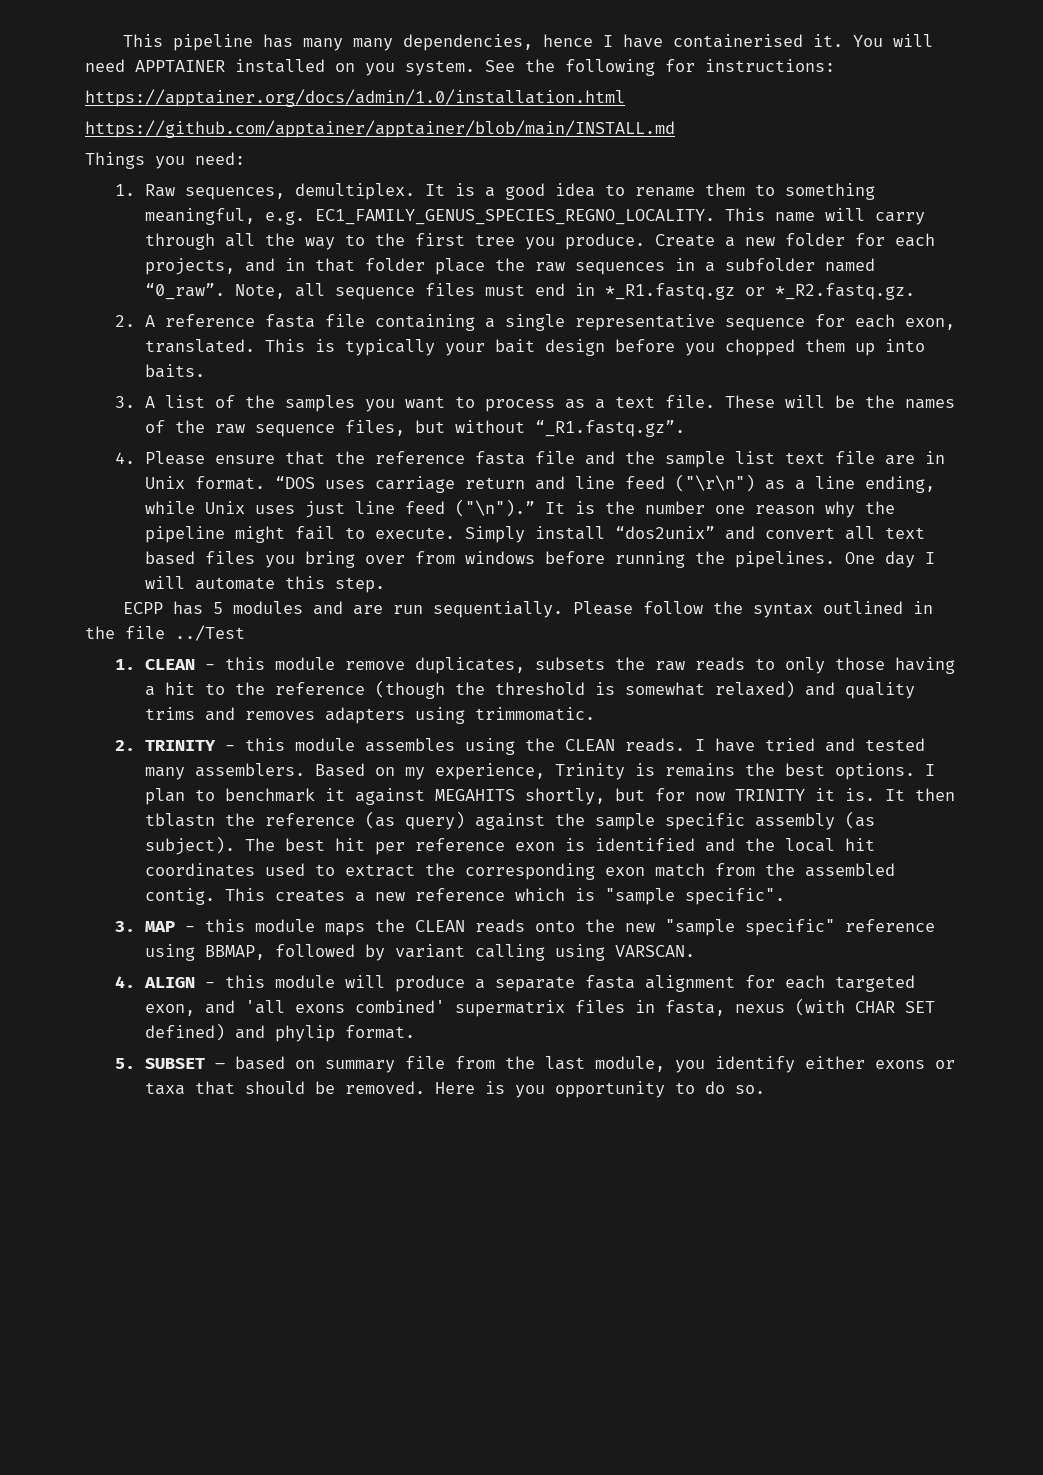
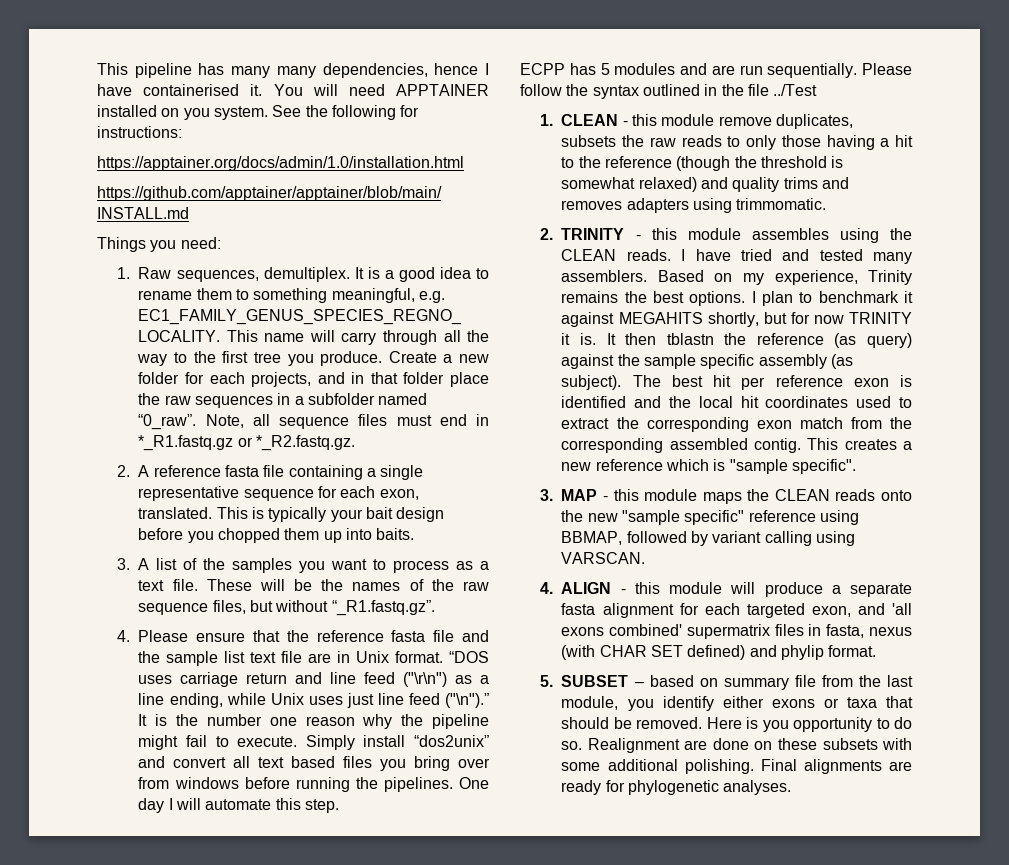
[635,763,656,776] is -> (912, 277) none
(796, 869) none -> [561,438,664,453] corresponding
(766, 1089) none -> [587,738,912,753] [561,759,912,774] [561,780,792,795] Realignment are done on these subsets with some additional polishing. Final alignments are ready for phylogenetic analyses.

